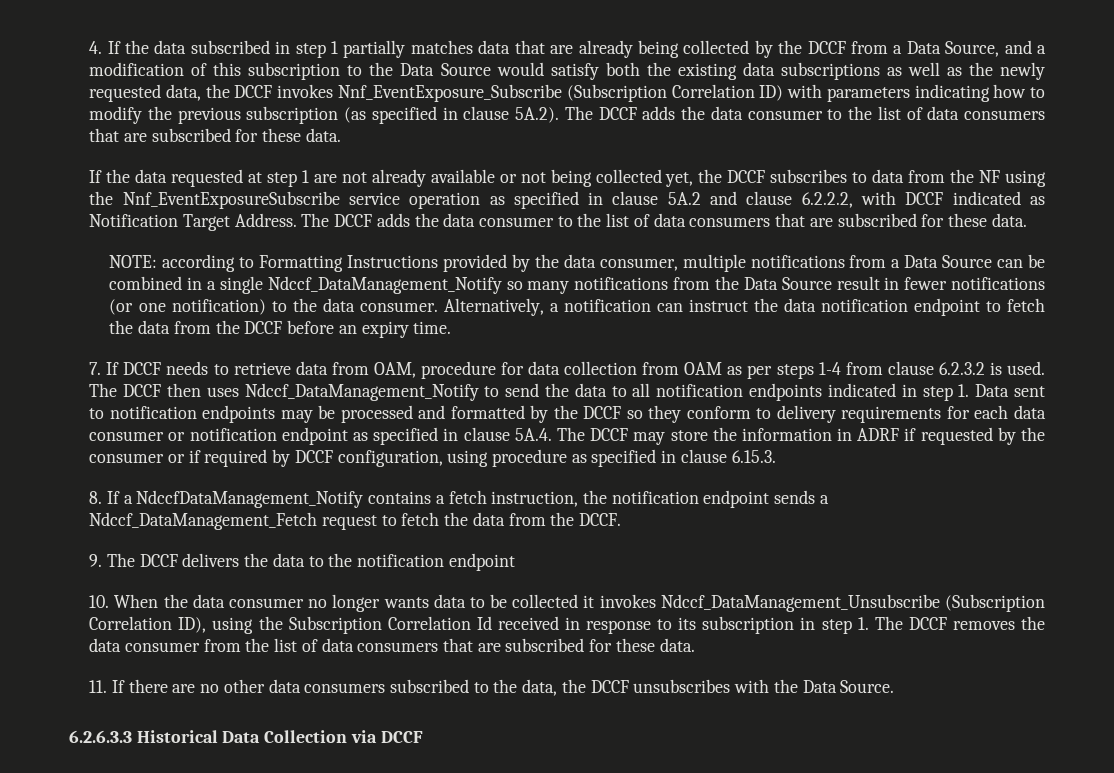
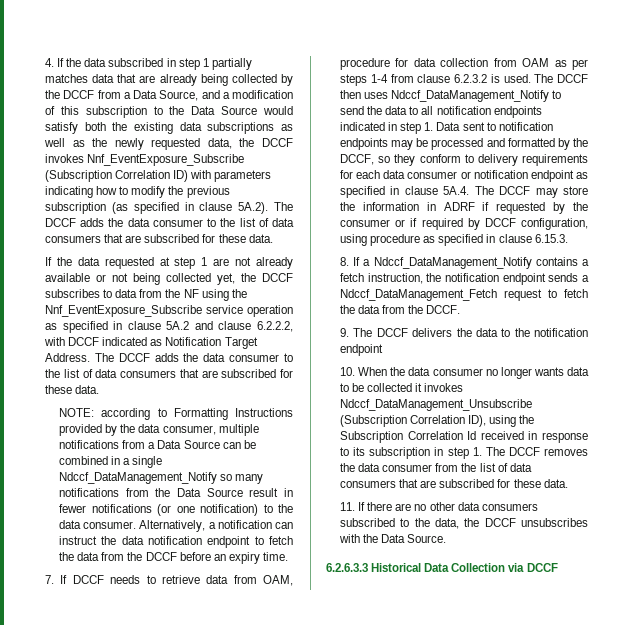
[122,191,340,209] Nnf_EventExposureSubscribe -> [45,305,203,317] Nnf_EventExposure_Subscribe
[583,406,622,419] DCCF -> [340,154,375,165] DCCF,
[136,490,364,508] NdccfDataManagement_Notify -> [373,257,532,269] Ndccf_DataManagement_Notify

